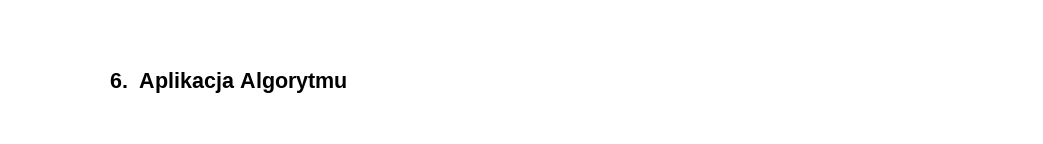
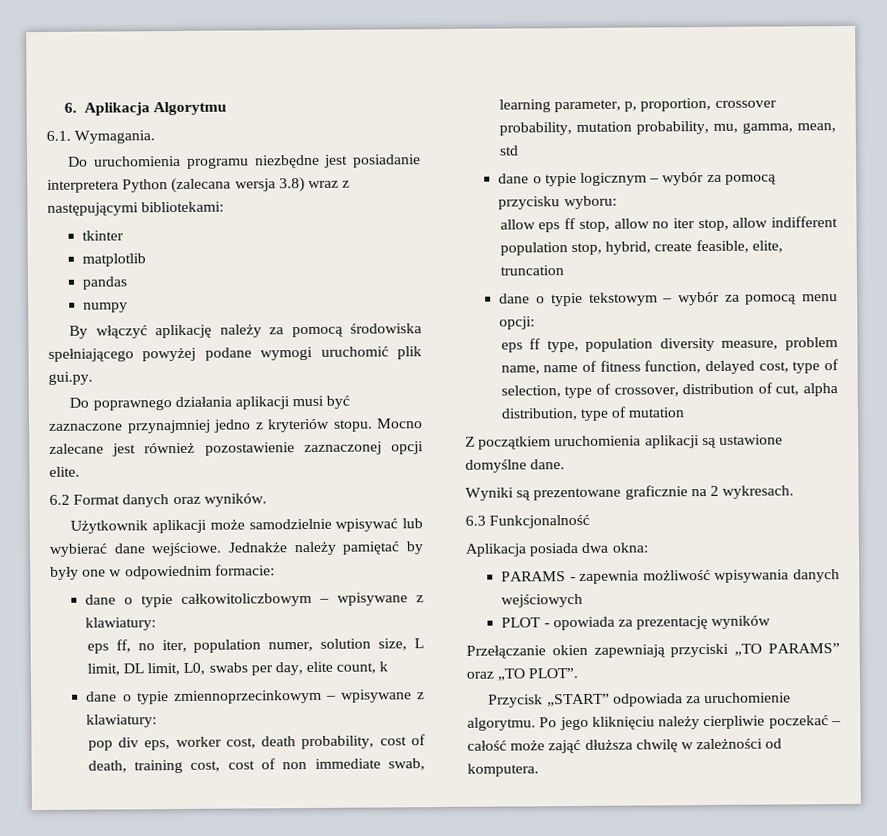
(347, 82) none -> [46,130,156,144] [68,154,421,169] [47,177,351,194] [47,201,225,216] [82,230,125,241] [82,253,147,267] [82,276,129,290] [83,302,129,313] [69,323,422,339] [48,346,422,362] [48,371,93,385] [69,395,351,411] [49,418,423,434] [49,441,424,457] [49,466,80,477] [49,493,267,508] [70,518,423,534] [49,541,424,557] [50,564,275,580] [85,592,424,608] [85,617,157,631] [86,638,424,654] [86,661,389,676] [86,689,425,705] [86,714,158,728] [87,734,426,751] [87,758,425,774] [498,97,777,113] [498,121,836,136] [498,145,519,156] [498,172,777,187] [498,195,617,210] [499,216,838,233] [499,239,783,256] [499,265,564,276] [499,291,838,307] [499,316,536,330] [500,337,838,353] [500,359,839,375] [500,382,838,399] [500,406,686,421] [465,434,783,450] [465,459,566,473] [465,485,795,501] [465,514,591,529] [465,542,649,557] [501,569,840,584] [501,593,584,608] [501,615,772,631] [466,643,840,659] [466,667,579,681] [488,692,792,708] [467,715,841,731] [467,738,783,754] [467,763,539,777] // 6.1. Wymagania. // Do uruchomienia programu niezbędne jest posiadanie interpretera Python (zalecana wersja 3.8) wraz z następującymi bibliotekami: // tkinter // matplotlib // pandas // numpy // By włączyć aplikację należy za pomocą środowiska spełniającego powyżej podane wymogi uruchomić plik gui.py. // Do poprawnego działania aplikacji musi być zaznaczone przynajmniej jedno z kryteriów stopu. Mocno zalecane jest również pozostawienie zaznaczonej opcji elite. // 6.2 Format danych oraz wyników. // Użytkownik aplikacji może samodzielnie wpisywać lub wybierać dane wejściowe. Jednakże należy pamiętać by były one w odpowiednim formacie: // dane o typie całkowitoliczbowym – wpisywane z klawiatury: // eps ff, no iter, population numer, solution size, L limit, DL limit, L0, swabs per day, elite count, k // dane o typie zmiennoprzecinkowym – wpisywane z klawiatury: // pop div eps, worker cost, death probability, cost of death, training cost, cost of non immediate swab, learning parameter, p, proportion, crossover probability, mutation probability, mu, gamma, mean, std // dane o typie logicznym – wybór za pomocą przycisku wyboru: // allow eps ff stop, allow no iter stop, allow indifferent population stop, hybrid, create feasible, elite, truncation // dane o typie tekstowym – wybór za pomocą menu opcji: // eps ff type, population diversity measure, problem name, name of fitness function, delayed cost, type of selection, type of crossover, distribution of cut, alpha distribution, type of mutation // Z początkiem uruchomienia aplikacji są ustawione domyślne dane. // Wyniki są prezentowane graficznie na 2 wykresach. // 6.3 Funkcjonalność // Aplikacja posiada dwa okna: // PARAMS - zapewnia możliwość wpisywania danych wejściowych // PLOT - opowiada za prezentację wyników // Przełączanie okien zapewniają przyciski „TO PARAMS” oraz „TO PLOT”. // Przycisk „START” odpowiada za uruchomienie algorytmu. Po jego kliknięciu należy cierpliwie poczekać – całość może zająć dłuższa chwilę w zależności od komputera.

